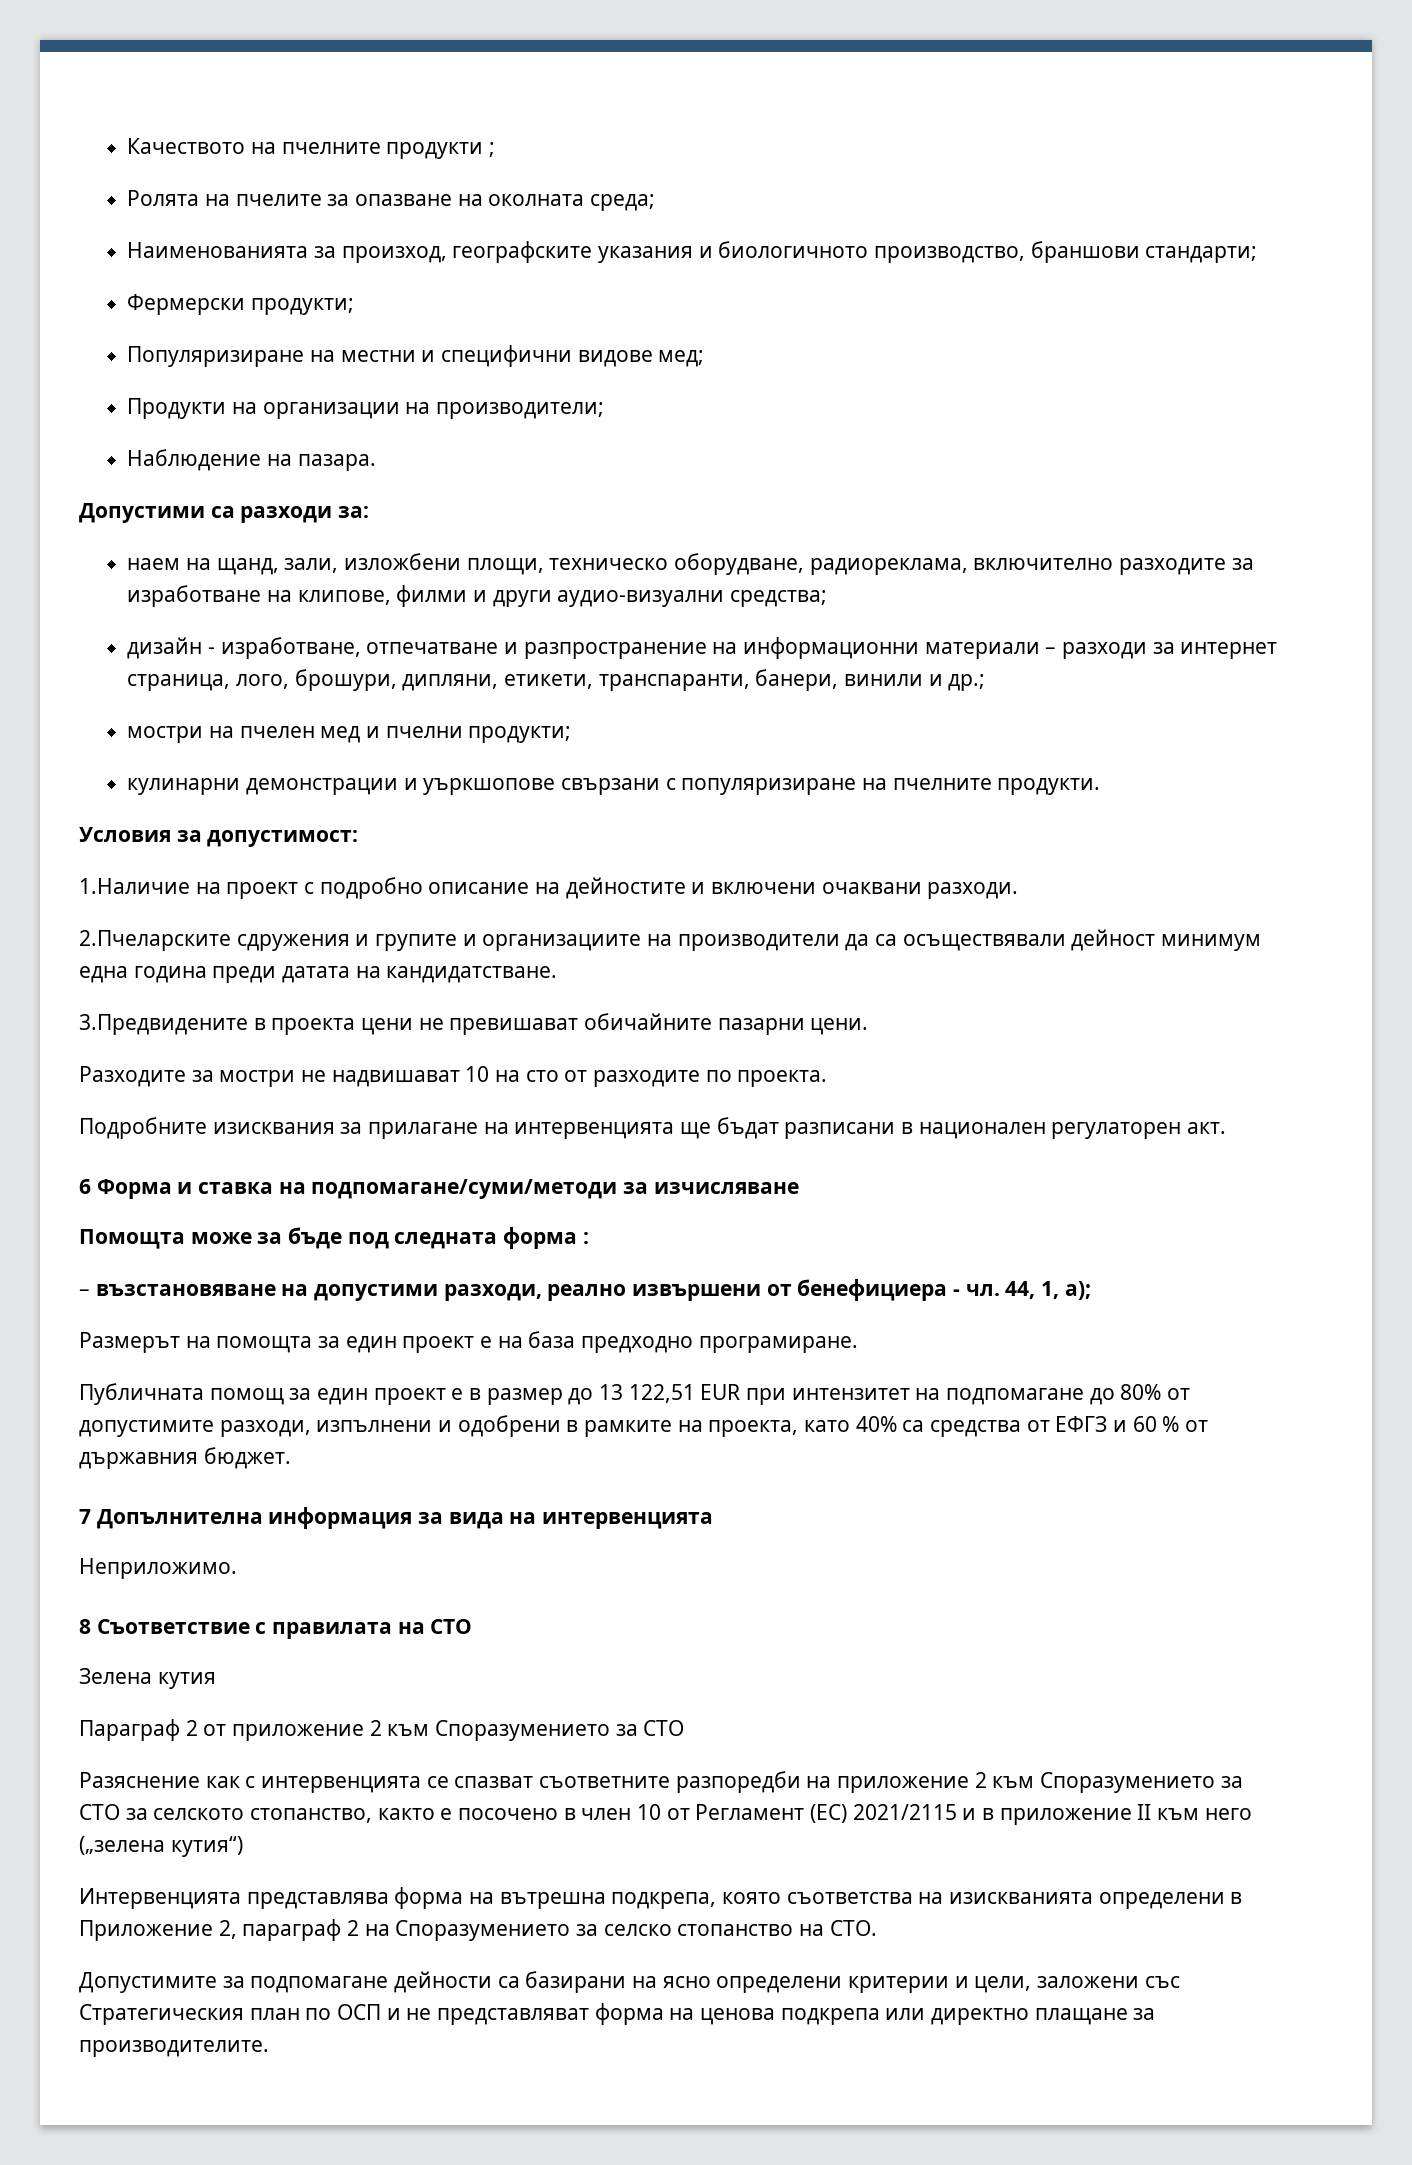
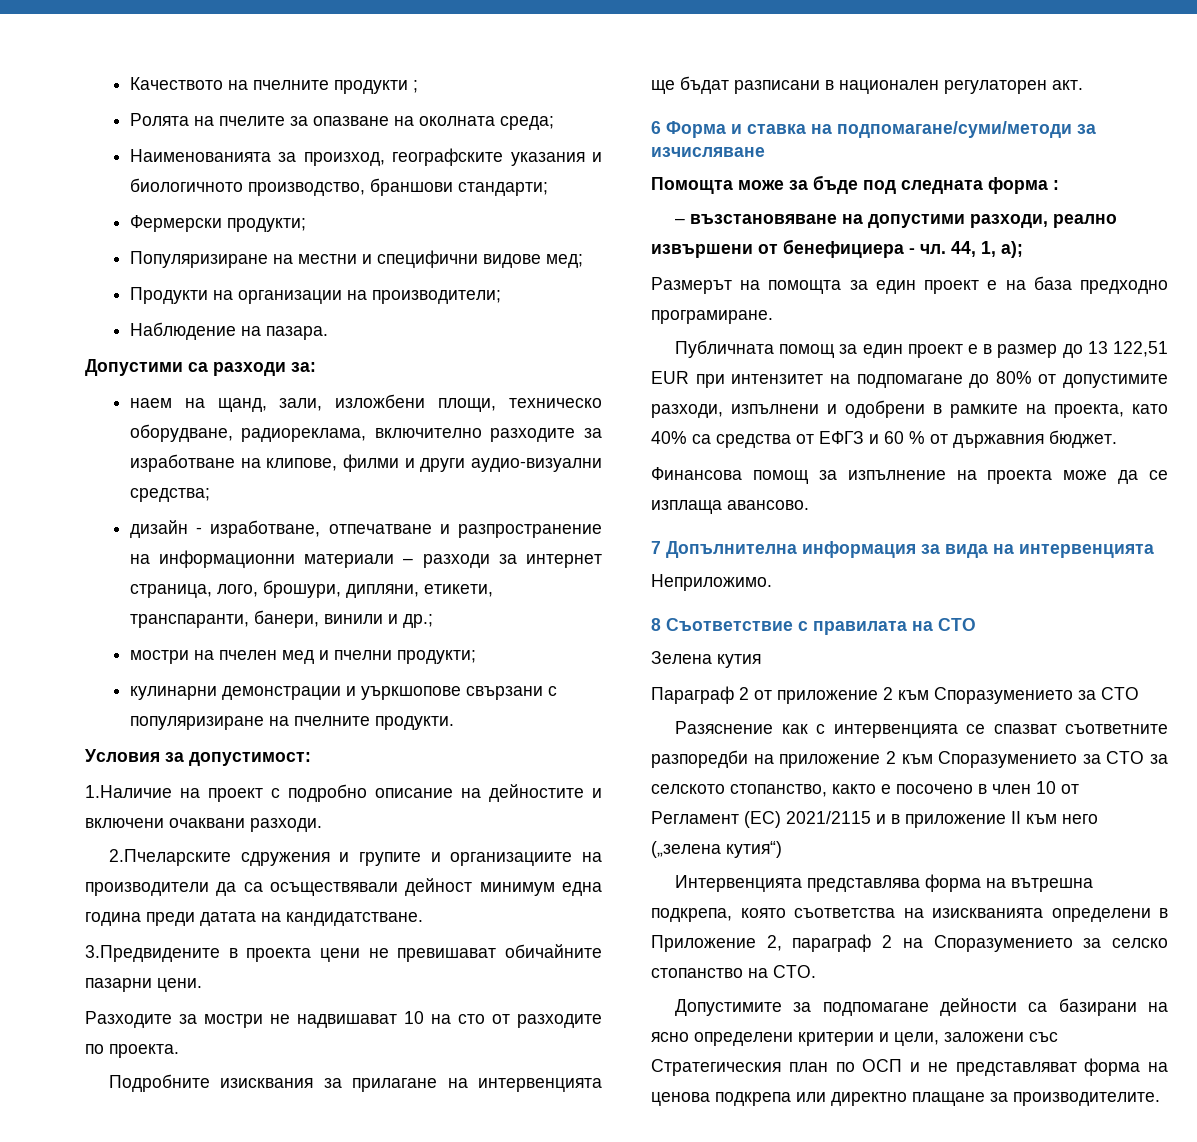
(291, 1458) none -> [651,467,1168,484] [651,500,809,514] // Финансова помощ за изпълнение на проекта може да се изплаща авансово.

